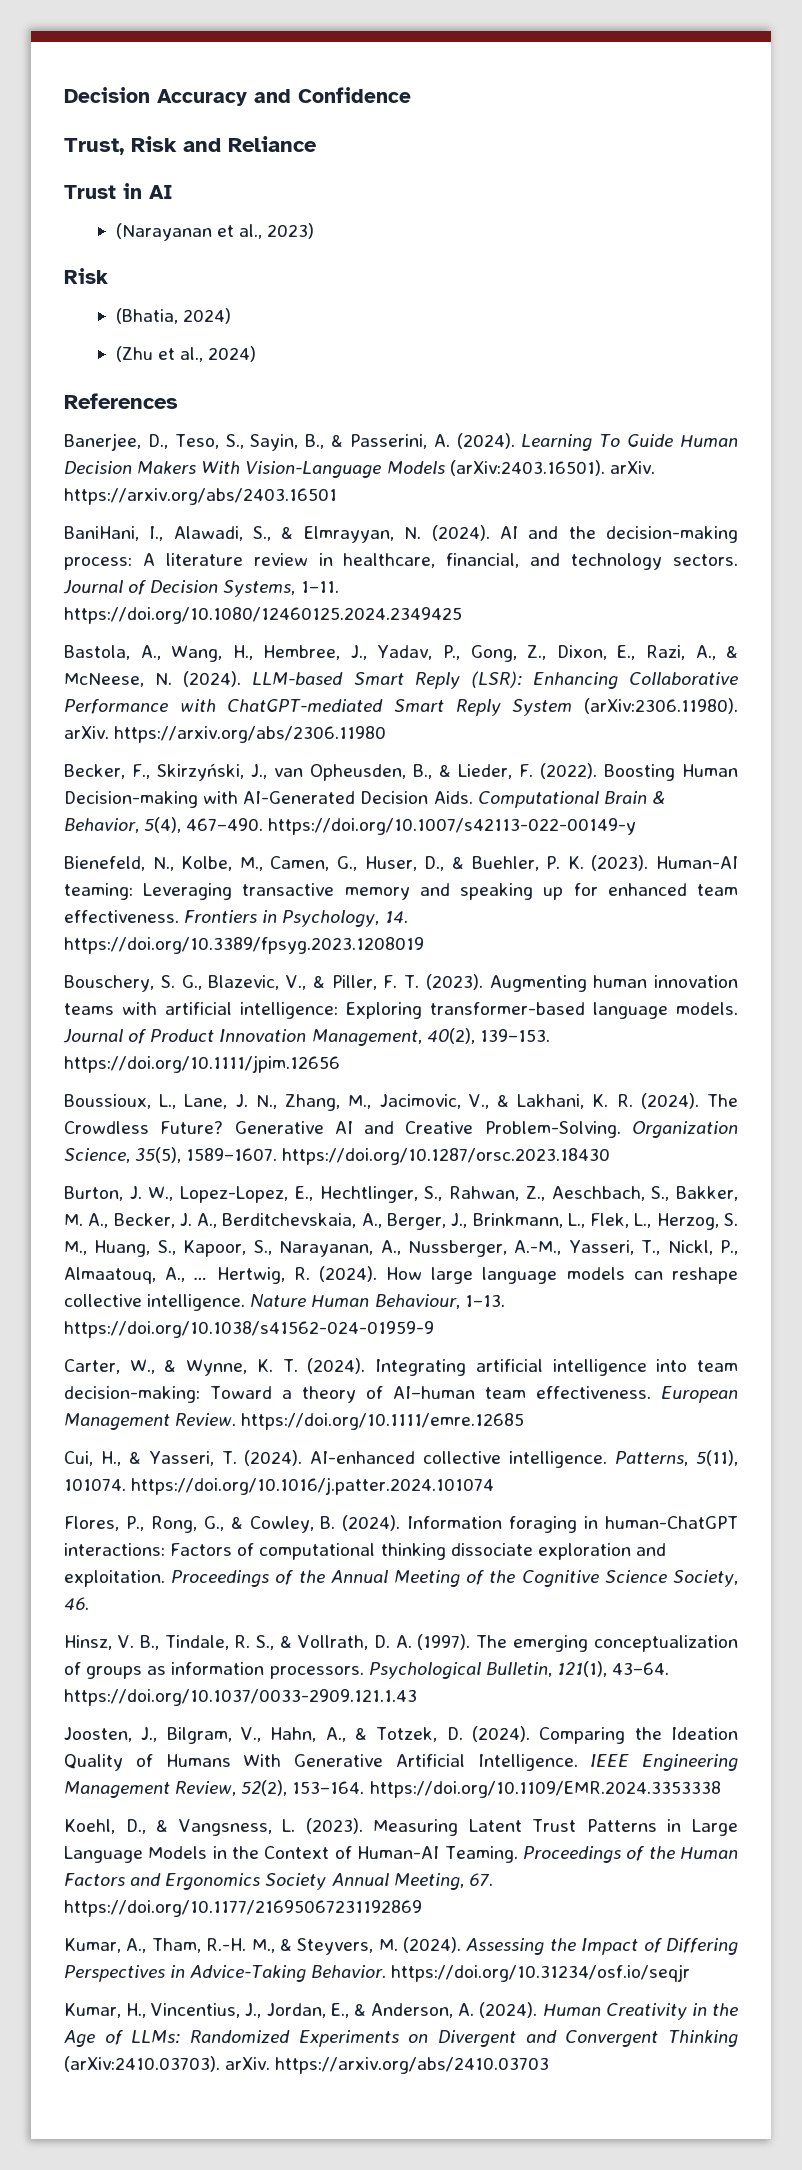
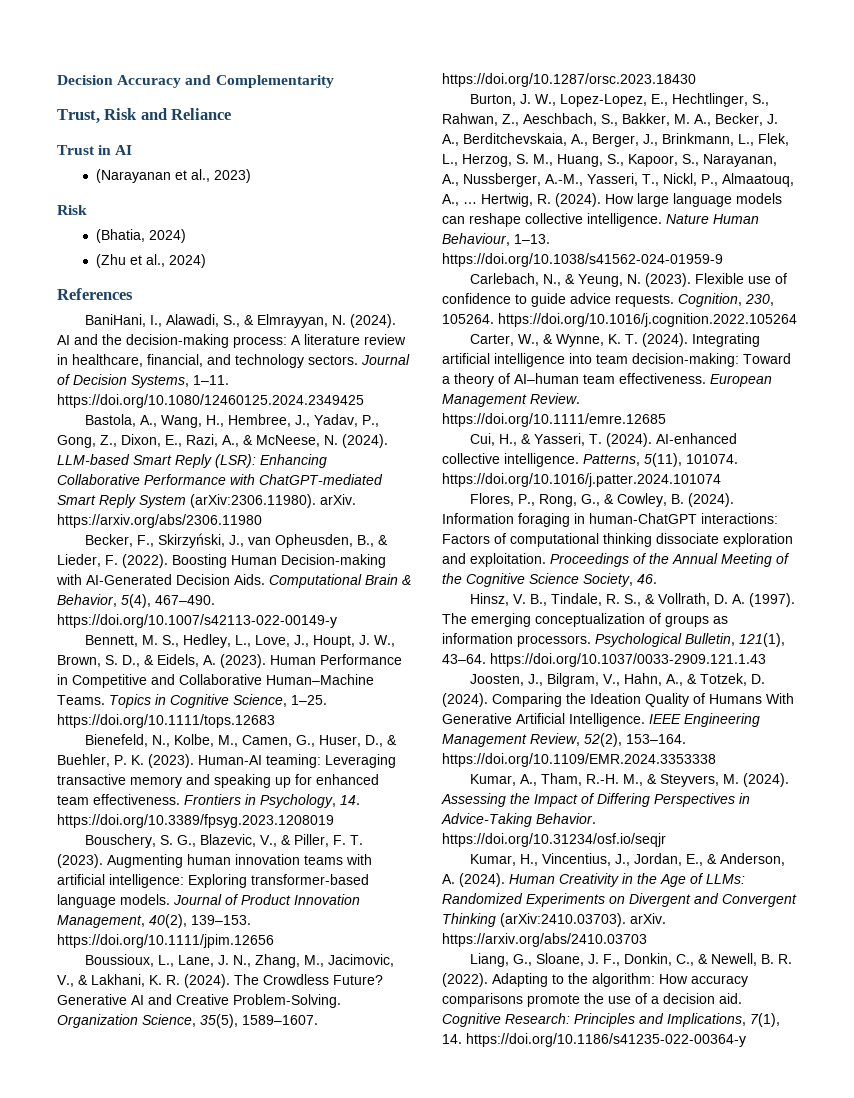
[298,87,411,103] Confidence -> [215,75,334,88] Complementarity
[64,433,739,451] [64,460,655,478] [64,488,337,505] // Banerjee, D., Teso, S., Sayin, B., & Passerini, A. (2024). Learning To Guide Human Decision Makers With Vision-Language Models (arXiv:2403.16501). arXiv. https://arxiv.org/abs/2403.16501 -> (133, 294) none
(637, 826) none -> [84,634,395,648] [57,654,402,668] [57,674,374,688] [57,694,327,708] [57,714,275,728] // Bennett, M. S., Hedley, L., Love, J., Houpt, J. W., Brown, S. D., & Eidels, A. (2023). Human Performance in Competitive and Collaborative Human–Machine Teams. Topics in Cognitive Science, 1–25. https://doi.org/10.1111/tops.12683
(434, 1329) none -> [469,273,787,287] [442,293,774,307] [442,313,797,327] // Carlebach, N., & Yeung, N. (2023). Flexible use of confidence to guide advice requests. Cognition, 230, 105264. https://doi.org/10.1016/j.cognition.2022.105264
[64,1818,738,1836] [64,1846,739,1863] [64,1873,493,1890] [64,1900,422,1917] // Koehl, D., & Vangsness, L. (2023). Measuring Latent Trust Patterns in Large Language Models in the Context of Human-AI Teaming. Proceedings of the Human Factors and Ergonomics Society Annual Meeting, 67. https://doi.org/10.1177/21695067231192869 -> (716, 760) none
(550, 2065) none -> [469,953,792,967] [442,973,748,987] [442,993,742,1007] [442,1013,780,1027] [442,1033,746,1047] // Liang, G., Sloane, J. F., Donkin, C., & Newell, B. R. (2022). Adapting to the algorithm: How accuracy comparisons promote the use of a decision aid. Cognitive Research: Principles and Implications, 7(1), 14. https://doi.org/10.1186/s41235-022-00364-y

